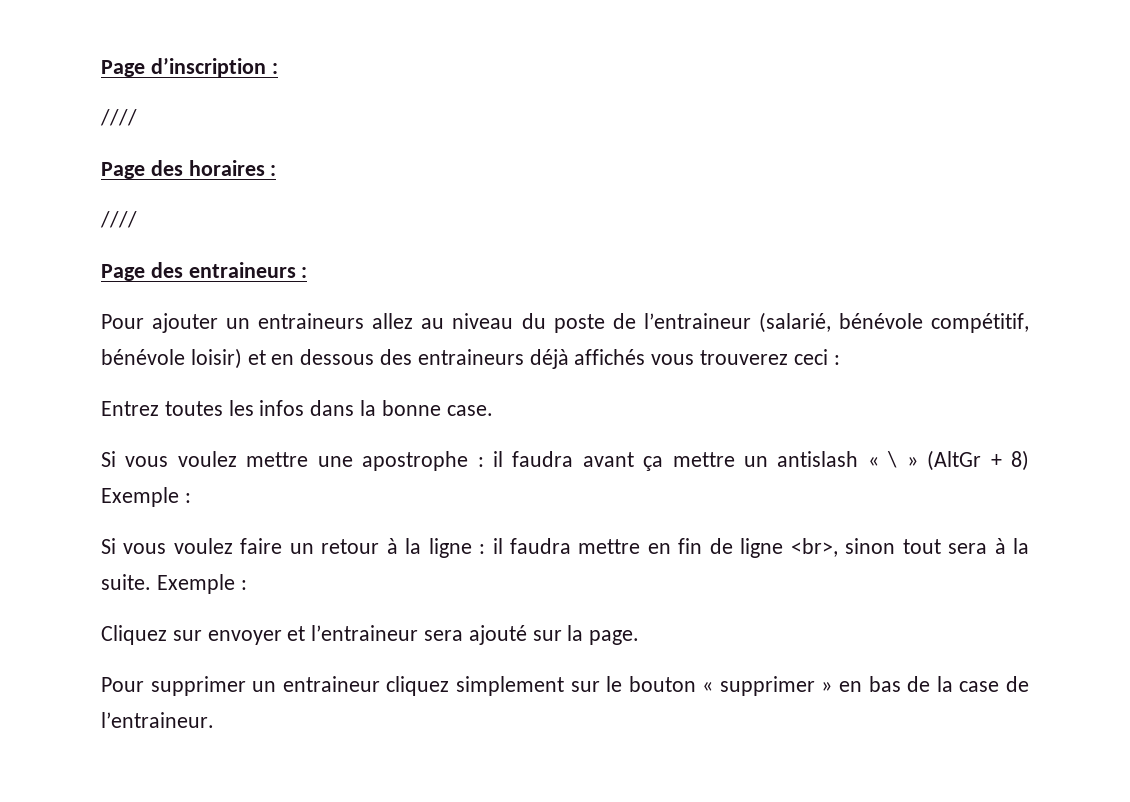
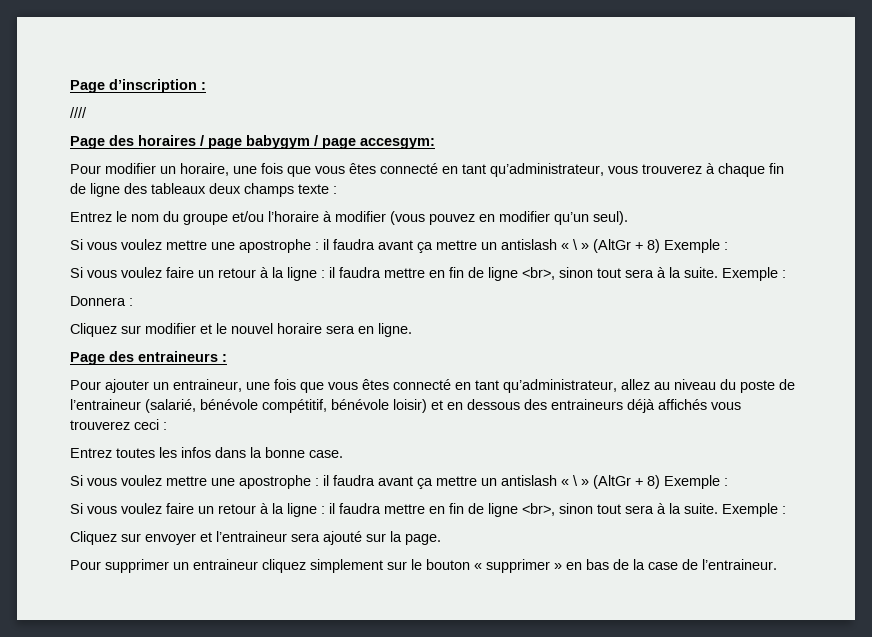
[270,165,277,176] [100,211,137,228] : // //// -> [200,135,435,149] [70,163,784,177] [70,183,337,197] [70,211,628,225] [70,239,728,253] [70,267,786,281] [70,296,133,306] [70,323,412,337] / page babygym / page accesgym: // Pour modifier un horaire, une fois que vous êtes connecté en tant qu’administrateur, vous trouverez à chaque fin de ligne des tableaux deux champs texte : // Entrez le nom du groupe et/ou l’horaire à modifier (vous pouvez en modifier qu’un seul). // Si vous voulez mettre une apostrophe : il faudra avant ça mettre un antislash « \ » (AltGr + 8) Exemple : // Si vous voulez faire un retour à la ligne : il faudra mettre en fin de ligne <br>, sinon tout sera à la suite. Exemple : // Donnera : // Cliquez sur modifier et le nouvel horaire sera en ligne.
[258,313,365,329] entraineurs -> [173,379,617,393] entraineur, une fois que vous êtes connecté en tant qu’administrateur,

